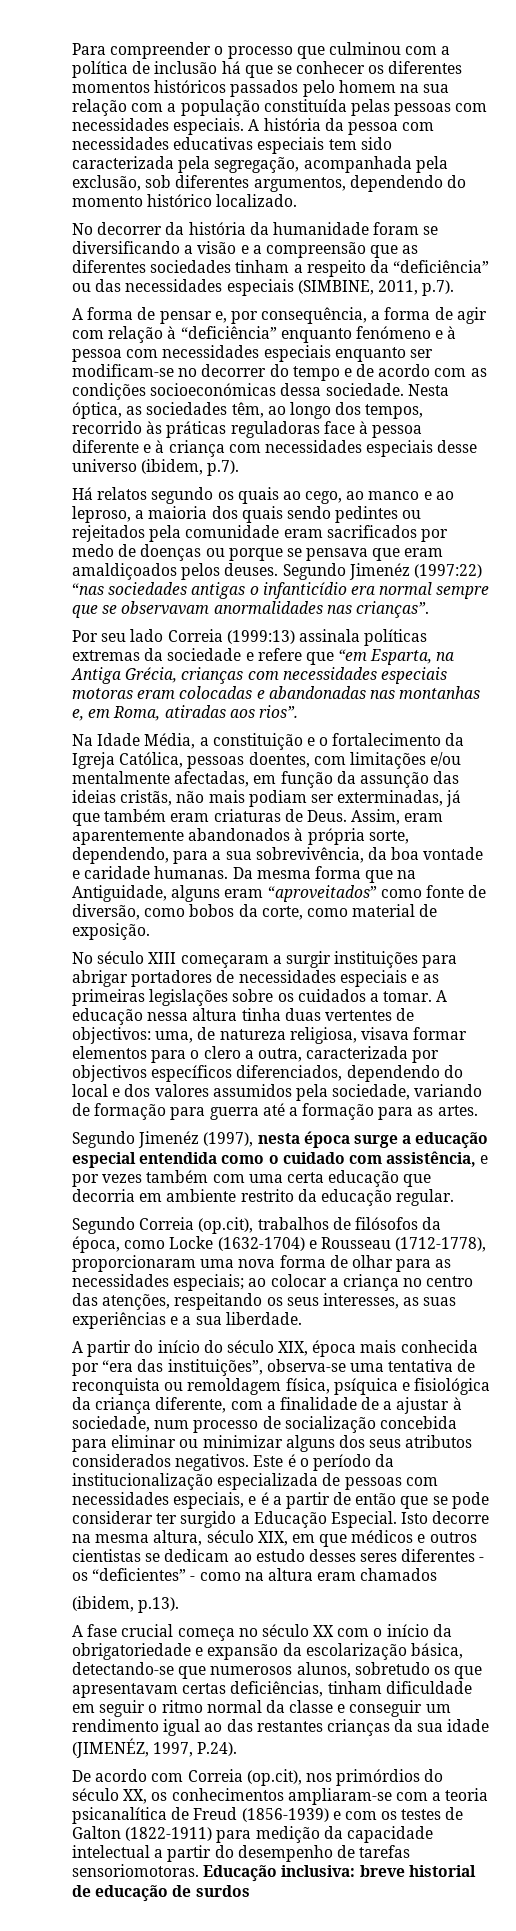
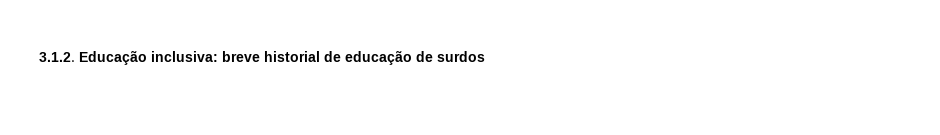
[72,42,451,59] [72,61,463,78] [72,80,450,97] [72,99,488,116] [72,118,435,135] [72,137,392,154] [72,156,448,173] [72,175,466,192] [72,194,298,207] [72,222,439,235] [72,241,419,258] [72,260,490,277] [72,279,455,296] [72,307,487,324] [72,326,457,343] [72,345,433,362] [72,364,487,381] [72,383,449,400] [72,402,424,419] [72,421,423,438] [72,440,478,457] [72,459,240,476] [72,487,454,504] [72,506,422,523] [72,525,448,542] [72,544,444,561] [72,563,482,580] [72,582,490,599] [72,601,429,618] [72,629,428,646] [72,648,455,665] [71,667,447,684] [72,686,481,699] [72,705,298,721] [72,733,465,750] [72,752,462,769] [72,771,460,788] [72,790,462,807] [72,809,444,826] [72,828,409,845] [72,847,484,864] [72,866,417,883] [72,885,487,902] [72,904,438,920] [72,923,150,940] [72,951,458,968] [72,970,440,987] [72,989,448,1006] [72,1008,415,1025] [72,1027,468,1044] [72,1046,440,1063] [72,1065,463,1082] [72,1084,483,1101] [72,1103,478,1120] [72,1131,489,1149] [72,1151,489,1168] [72,1170,432,1187] [72,1189,455,1206] [72,1217,442,1234] [72,1236,487,1253] [72,1255,452,1272] [72,1274,474,1291] [72,1293,457,1310] [72,1312,302,1329] [72,1340,478,1357] [72,1359,476,1376] [72,1378,491,1395] [72,1397,462,1414] [72,1416,457,1433] [72,1435,473,1452] [72,1454,395,1471] [72,1473,438,1490] [72,1492,489,1509] [72,1511,490,1528] [72,1530,477,1547] [72,1549,485,1562] [72,1568,438,1581] [72,1596,180,1613] [72,1624,452,1641] [72,1643,463,1660] [72,1662,483,1679] [72,1681,472,1698] [72,1700,451,1717] [72,1719,490,1736] [72,1738,238,1758] [72,1769,444,1786] [72,1788,489,1805] [72,1807,464,1824] [72,1826,433,1843] [72,1845,411,1862] [72,1864,199,1877] Para compreender o processo que culminou com a política de inclusão há que se conhecer os diferentes momentos históricos passados pelo homem na sua relação com a população constituída pelas pessoas com necessidades especiais. A história da pessoa com necessidades educativas especiais tem sido caracterizada pela segregação, acompanhada pela exclusão, sob diferentes argumentos, dependendo do momento histórico localizado. // No decorrer da história da humanidade foram se diversificando a visão e a compreensão que as diferentes sociedades tinham a respeito da “deficiência” ou das necessidades especiais (SIMBINE, 2011, p.7). // A forma de pensar e, por consequência, a forma de agir com relação à “deficiência” enquanto fenómeno e à pessoa com necessidades especiais enquanto ser modificam-se no decorrer do tempo e de acordo com as condições socioeconómicas dessa sociedade. Nesta óptica, as sociedades têm, ao longo dos tempos, recorrido às práticas reguladoras face à pessoa diferente e à criança com necessidades especiais desse universo (ibidem, p.7). // Há relatos segundo os quais ao cego, ao manco e ao leproso, a maioria dos quais sendo pedintes ou rejeitados pela comunidade eram sacrificados por medo de doenças ou porque se pensava que eram amaldiçoados pelos deuses. Segundo Jimenéz (1997:22) “nas sociedades antigas o infanticídio era normal sempre que se observavam anormalidades nas crianças”. // Por seu lado Correia (1999:13) assinala políticas extremas da sociedade e refere que “em Esparta, na Antiga Grécia, crianças com necessidades especiais motoras eram colocadas e abandonadas nas montanhas e, em Roma, atiradas aos rios”. // Na Idade Média, a constituição e o fortalecimento da Igreja Católica, pessoas doentes, com limitações e/ou mentalmente afectadas, em função da assunção das ideias cristãs, não mais podiam ser exterminadas, já que também eram criaturas de Deus. Assim, eram aparentemente abandonados à própria sorte, dependendo, para a sua sobrevivência, da boa vontade e caridade humanas. Da mesma forma que na Antiguidade, alguns eram “aproveitados” como fonte de diversão, como bobos da corte, como material de exposição. // No século XIII começaram a surgir instituições para abrigar portadores de necessidades especiais e as primeiras legislações sobre os cuidados a tomar. A educação nessa altura tinha duas vertentes de objectivos: uma, de natureza religiosa, visava formar elementos para o clero a outra, caracterizada por objectivos específicos diferenciados, dependendo do local e dos valores assumidos pela sociedade, variando de formação para guerra até a formação para as artes. // Segundo Jimenéz (1997), nesta época surge a educação especial entendida como o cuidado com assistência, e por vezes também com uma certa educação que decorria em ambiente restrito da educação regular. // Segundo Correia (op.cit), trabalhos de filósofos da época, como Locke (1632-1704) e Rousseau (1712-1778), proporcionaram uma nova forma de olhar para as necessidades especiais; ao colocar a criança no centro das atenções, respeitando os seus interesses, as suas experiências e a sua liberdade. // A partir do início do século XIX, época mais conhecida por “era das instituições”, observa-se uma tentativa de reconquista ou remoldagem física, psíquica e fisiológica da criança diferente, com a finalidade de a ajustar à sociedade, num processo de socialização concebida para eliminar ou minimizar alguns dos seus atributos considerados negativos. Este é o período da institucionalização especializada de pessoas com necessidades especiais, e é a partir de então que se pode considerar ter surgido a Educação Especial. Isto decorre na mesma altura, século XIX, em que médicos e outros cientistas se dedicam ao estudo desses seres diferentes - os “deficientes” - como na altura eram chamados // (ibidem, p.13). // A fase crucial começa no século XX com o início da obrigatoriedade e expansão da escolarização básica, detectando-se que numerosos alunos, sobretudo os que apresentavam certas deficiências, tinham dificuldade em seguir o ritmo normal da classe e conseguir um rendimento igual ao das restantes crianças da sua idade (JIMENÉZ, 1997, P.24). // De acordo com Correia (op.cit), nos primórdios do século XX, os conhecimentos ampliaram-se com a teoria psicanalítica de Freud (1856-1939) e com os testes de Galton (1822-1911) para medição da capacidade intelectual a partir do desempenho de tarefas sensoriomotoras. -> [39,52,75,62] 3.1.2.

